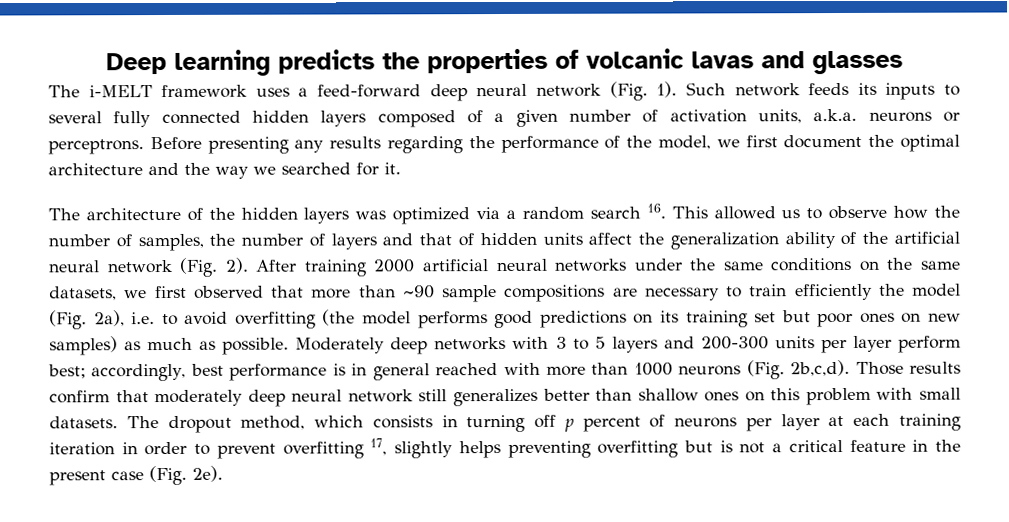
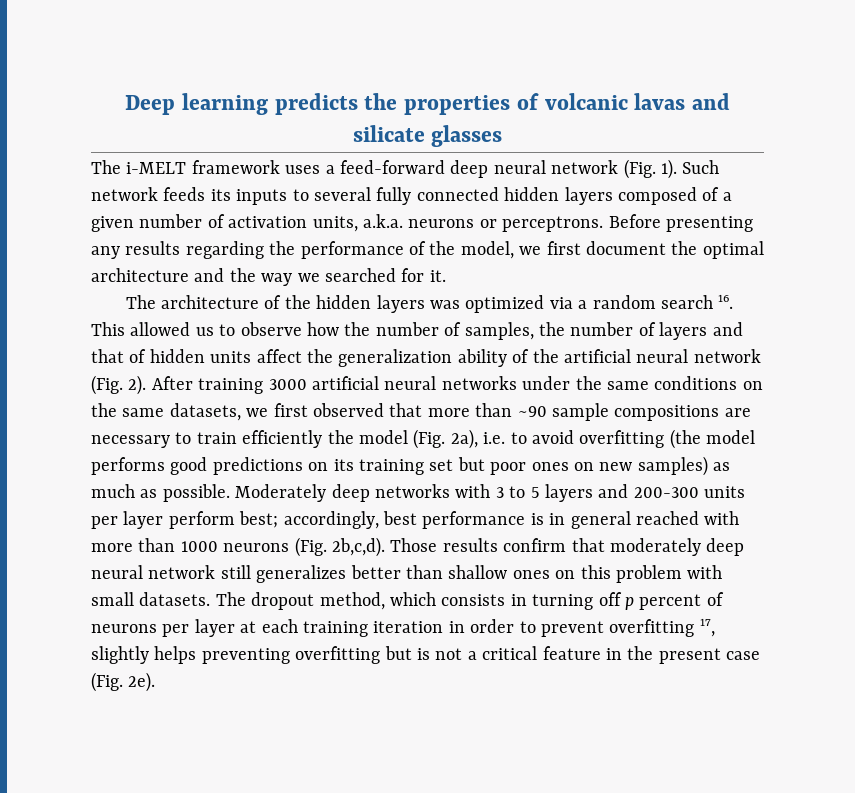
(805, 60) none -> [352,125,425,142] silicate
[373,259,416,273] 2000 -> [268,379,307,390] 3000

